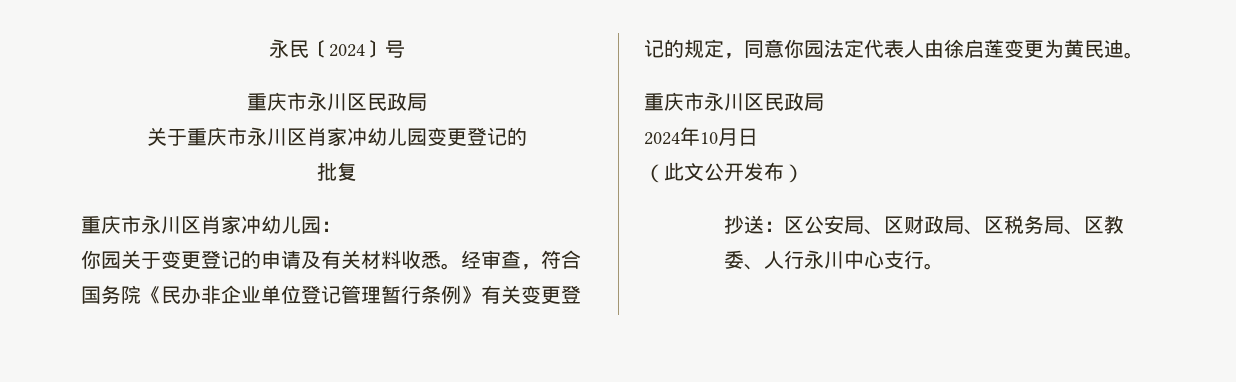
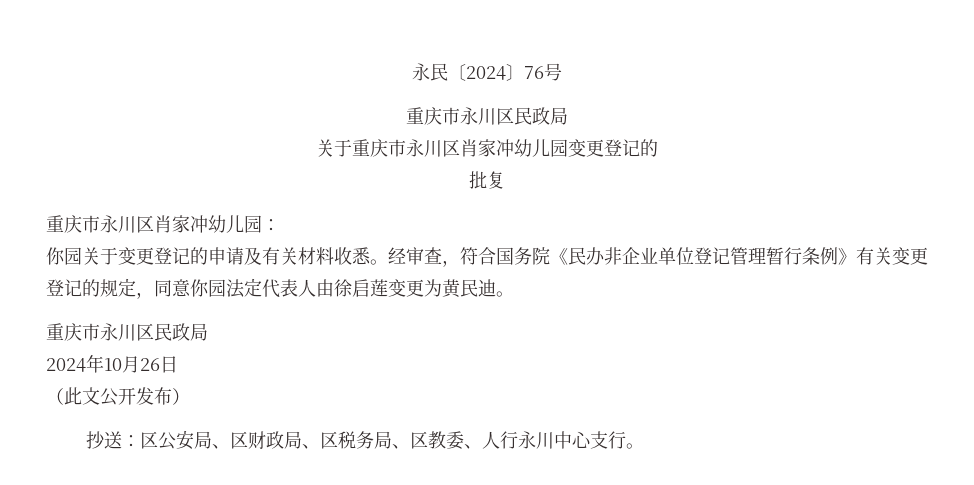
(385, 49) none -> [524,66,544,79] 76
(738, 137) none -> [140,358,160,371] 26

